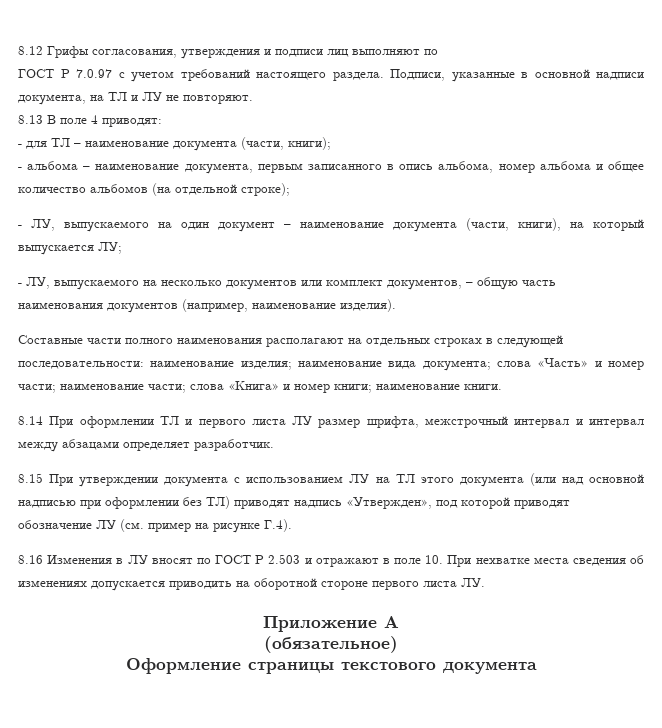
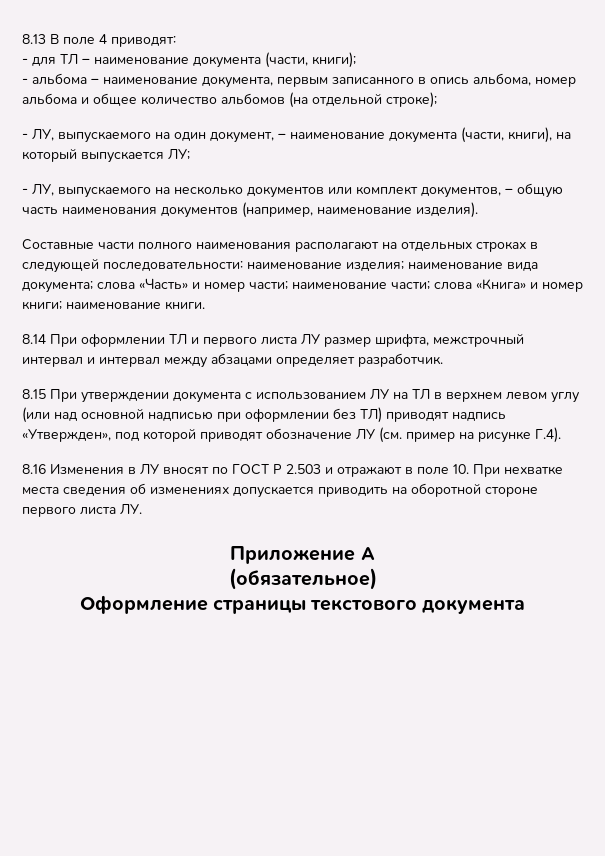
[18,46,438,59] [18,69,644,82] [18,92,253,105] 8.12 Грифы согласования, утверждения и подписи лиц выполняют по // ГОСТ Р 7.0.97 с учетом требований настоящего раздела. Подписи, указанные в основной надписи документа, на ТЛ и ЛУ не повторяют. // -> (22, 39) none
[218,221,275,232] документ -> [210,131,274,143] документ,
[420,476,524,487] этого документа -> [434,392,580,403] в верхнем левом углу

